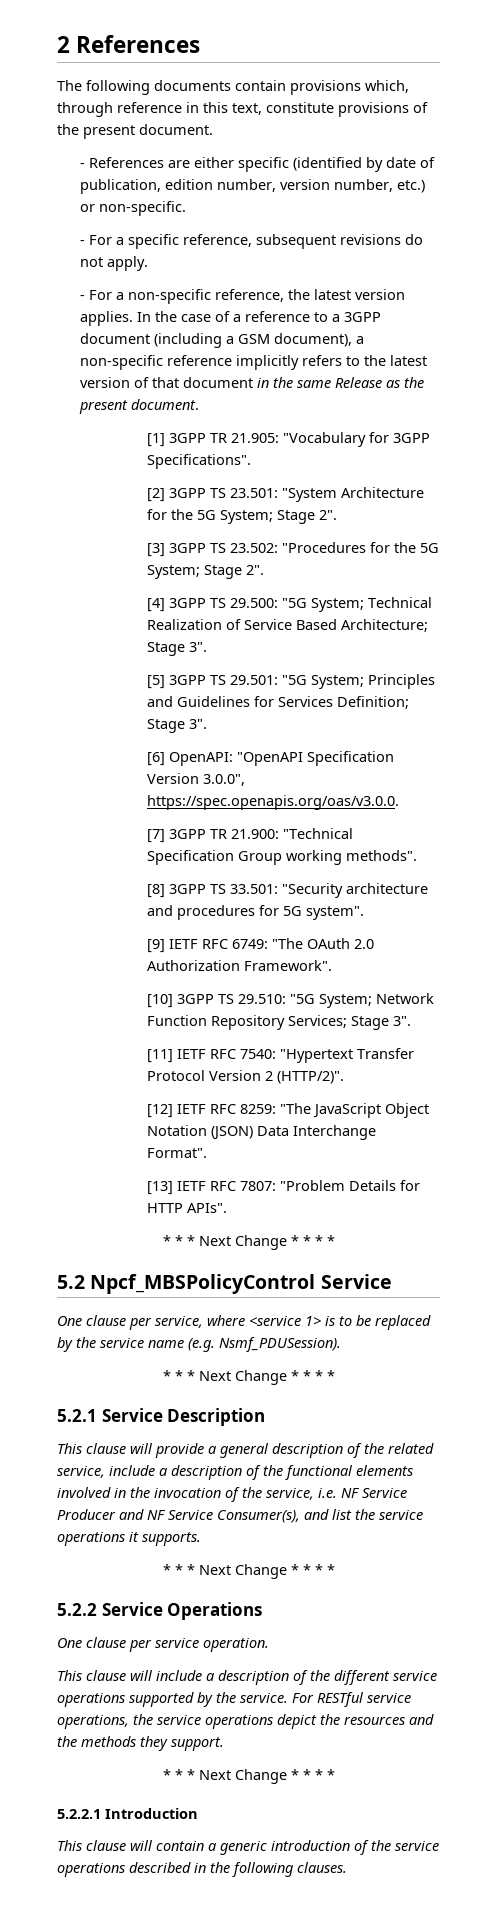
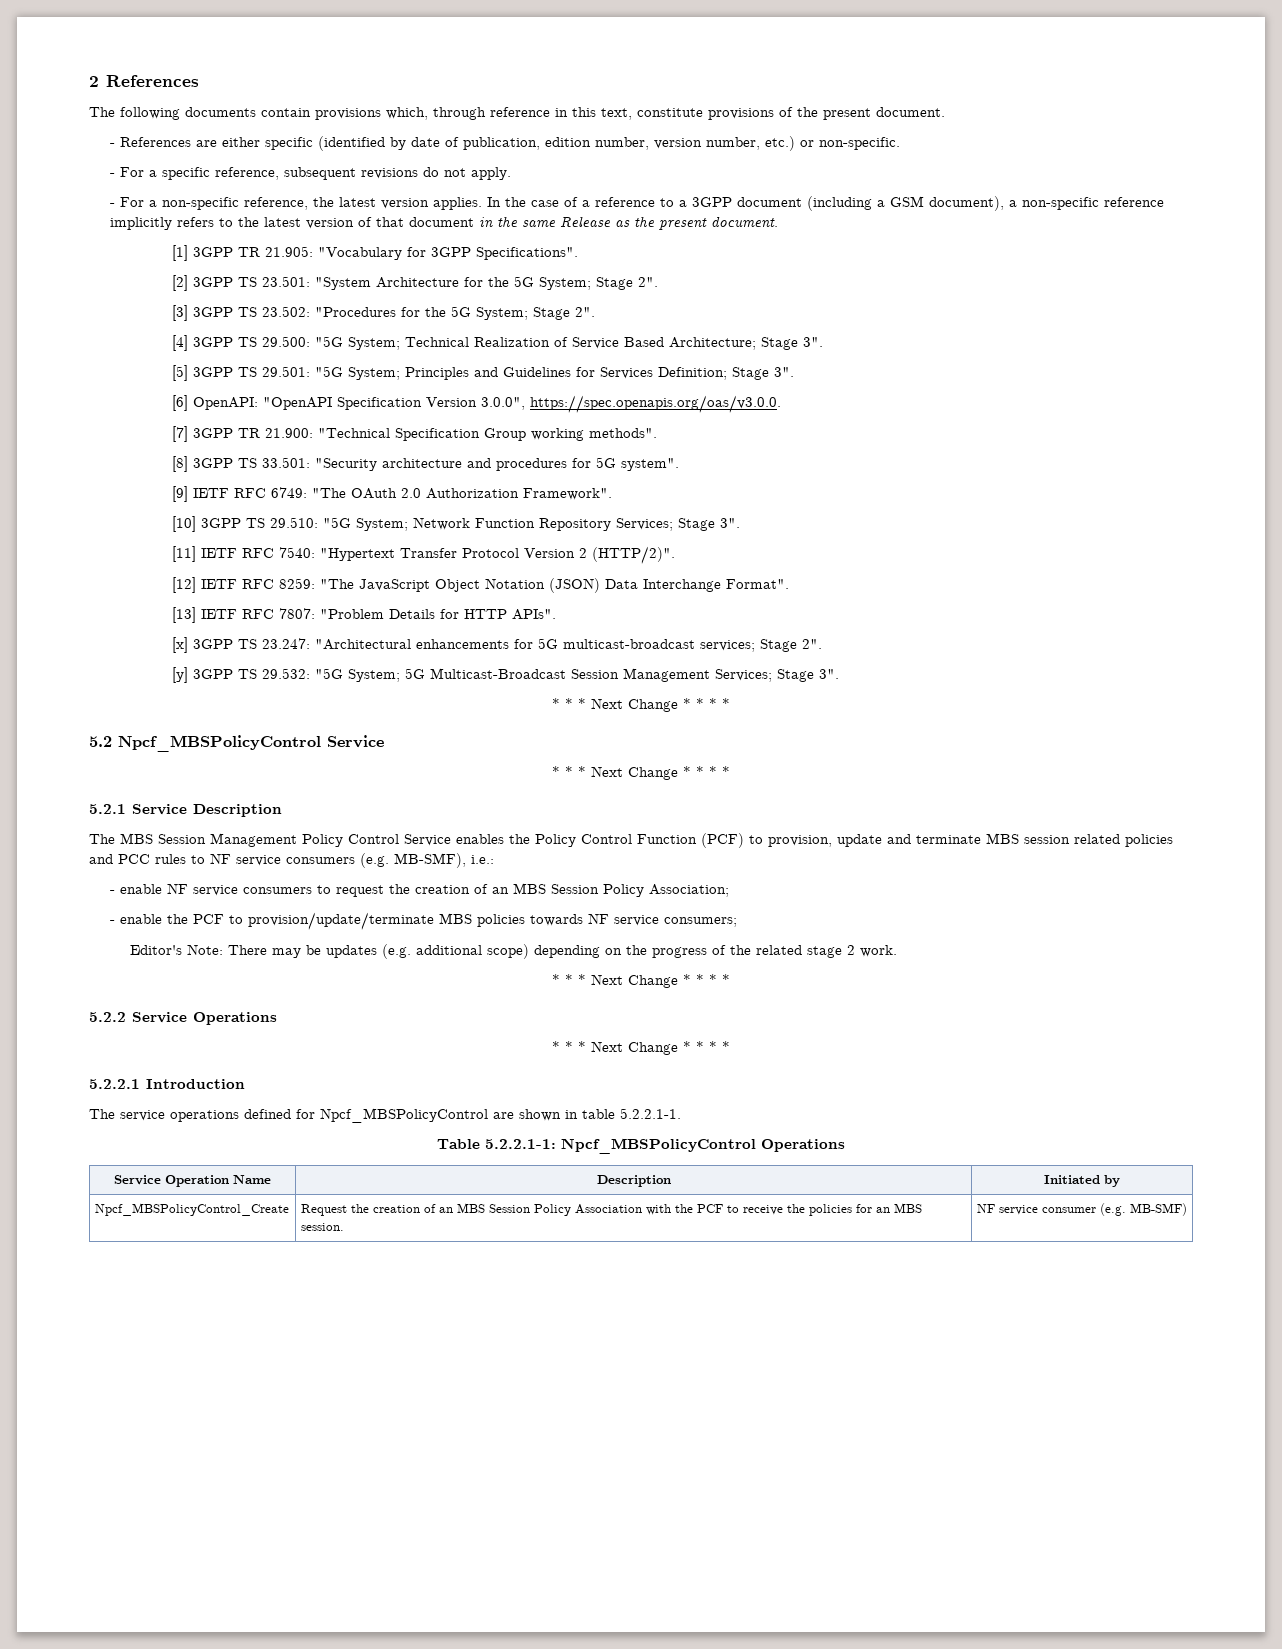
(228, 1208) none -> [171,637,822,653] [171,667,839,683] // [x] 3GPP TS 23.247: "Architectural enhancements for 5G multicast-broadcast services; Stage 2". // [y] 3GPP TS 29.532: "5G System; 5G Multicast-Broadcast Session Management Services; Stage 3".
[57,1315,431,1330] [57,1337,341,1352] // One clause per service, where <service 1> is to be replaced by the service name (e.g. Nsmf_PDUSession). -> (384, 741) none
[57,1443,434,1458] [57,1465,413,1480] [57,1487,407,1502] [57,1509,423,1523] [57,1532,201,1546] This clause will provide a general description of the related service, include a description of the functional elements involved in the invocation of the service, i.e. NF Service Producer and NF Service Consumer(s), and list the service operations it supports. -> [89,833,1173,848] [89,853,494,868] [109,883,729,897] [109,912,737,930] [130,944,898,959] The MBS Session Management Policy Control Service enables the Policy Control Function (PCF) to provision, update and terminate MBS session related policies and PCC rules to NF service consumers (e.g. MB-SMF), i.e.: // - enable NF service consumers to request the creation of an MBS Session Policy Association; // - enable the PCF to provision/update/terminate MBS policies towards NF service consumers; // Editor's Note: There may be updates (e.g. additional scope) depending on the progress of the related stage 2 work.
[57,1637,269,1652] [57,1670,437,1685] [57,1692,411,1707] [57,1714,434,1729] [57,1736,224,1751] // One clause per service operation. // This clause will include a description of the different service operations supported by the service. For RESTful service operations, the service operations depict the resources and the methods they support. -> (277, 1018) none
[57,1840,439,1855] [57,1862,347,1877] This clause will contain a generic introduction of the service operations described in the following clauses. -> [89,1108,681,1123] [437,1138,845,1154] [114,1175,271,1187] [596,1175,671,1187] [1044,1175,1120,1187] [94,1203,289,1216] [300,1203,922,1216] [300,1223,344,1231] [977,1203,1187,1216] The service operations defined for Npcf_MBSPolicyControl are shown in table 5.2.2.1-1. // Table 5.2.2.1-1: Npcf_MBSPolicyControl Operations // Service Operation Name | Description | Initiated by // Npcf_MBSPolicyControl_Create | Request the creation of an MBS Session Policy Association with the PCF to receive the policies for an MBS session. | NF service consumer (e.g. MB-SMF)

